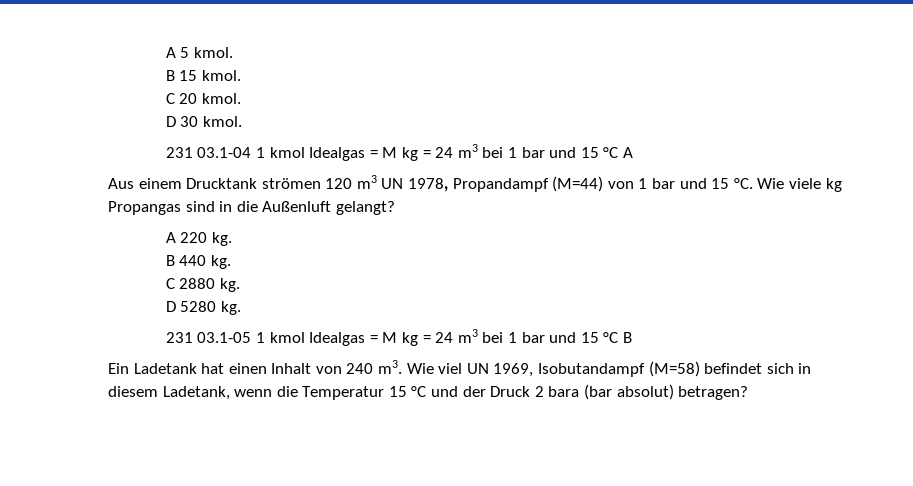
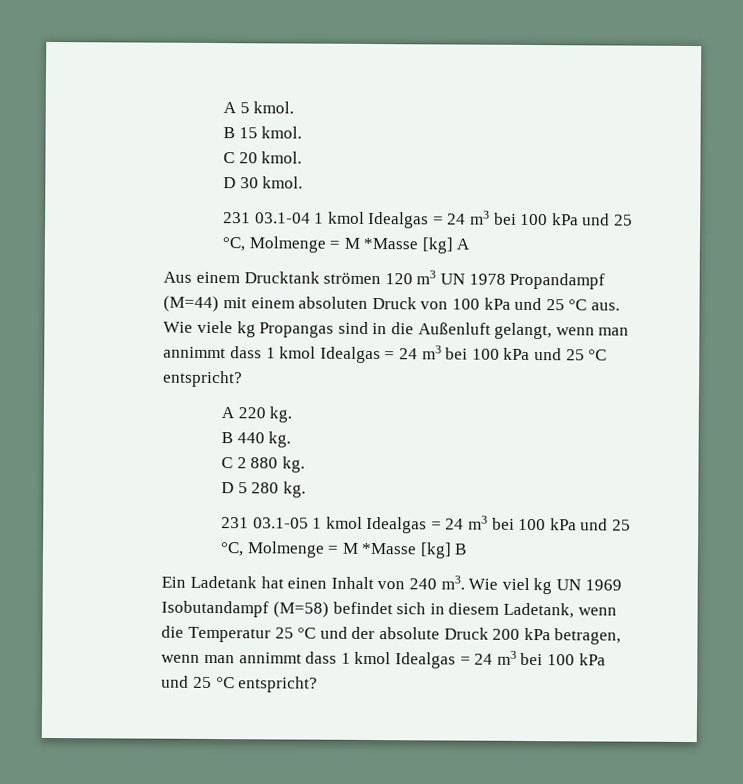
[382,144,619,161] M kg = 24 m3 bei 1 bar und 15 °C -> [447,210,633,226] [221,236,453,254] 24 m3 bei 100 kPa und 25 °C, Molmenge = M *Masse [kg]
[408,178,449,192] 1978, -> [468,273,506,285] 1978
[607,178,753,189] von 1 bar und 15 °C. -> [223,296,620,311] mit einem absoluten Druck von 100 kPa und 25 °C aus.
[335,201,395,215] gelangt? -> [494,322,630,340] [163,345,608,364] [163,370,244,388] gelangt, wenn man annimmt dass 1 kmol Idealgas = 24 m3 bei 100 kPa und 25 °C entspricht?
[179,278,216,289] 2880 -> [236,457,279,469] 2 880
[180,301,217,312] 5280 -> [237,482,280,494] 5 280
[382,329,619,346] M kg = 24 m3 bei 1 bar und 15 °C -> [445,515,631,531] [219,541,452,559] 24 m3 bei 100 kPa und 25 °C, Molmenge = M *Masse [kg]
[466,363,534,377] UN 1969, -> [533,578,622,595] kg UN 1969
[388,386,407,397] 15 -> [274,627,294,639] 25
[490,384,749,400] Druck 2 bara (bar absolut) betragen? -> [378,627,622,645] [161,650,606,669] [161,675,319,693] absolute Druck 200 kPa betragen, wenn man annimmt dass 1 kmol Idealgas = 24 m3 bei 100 kPa und 25 °C entspricht?

